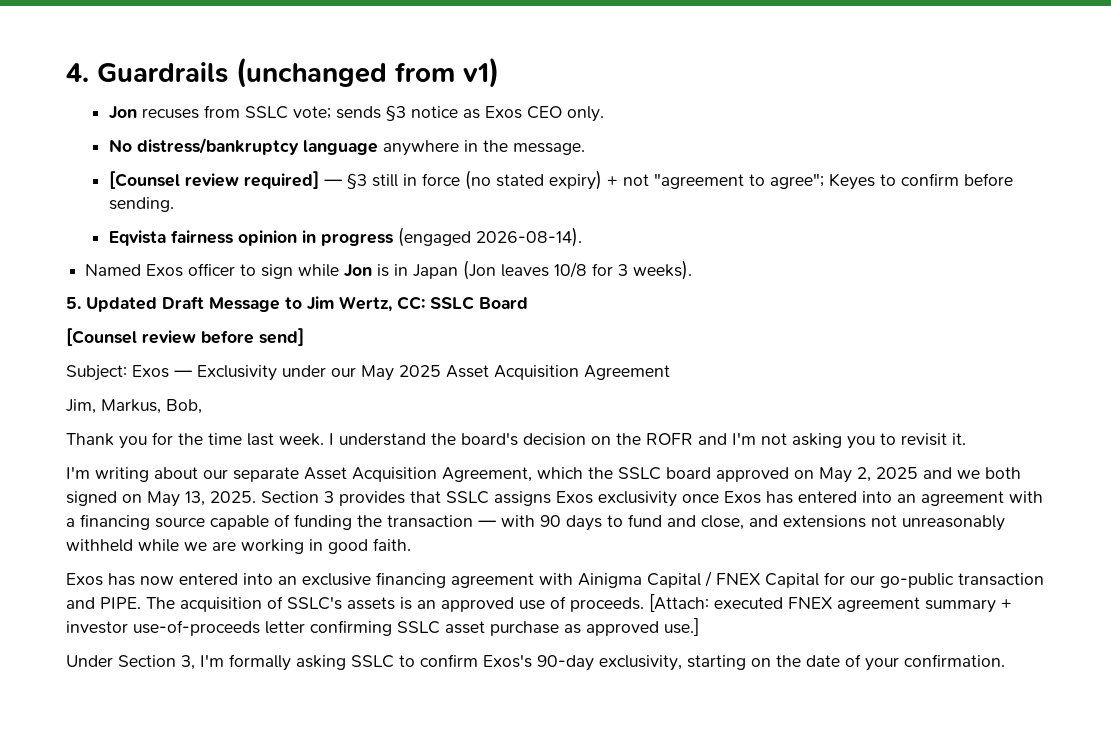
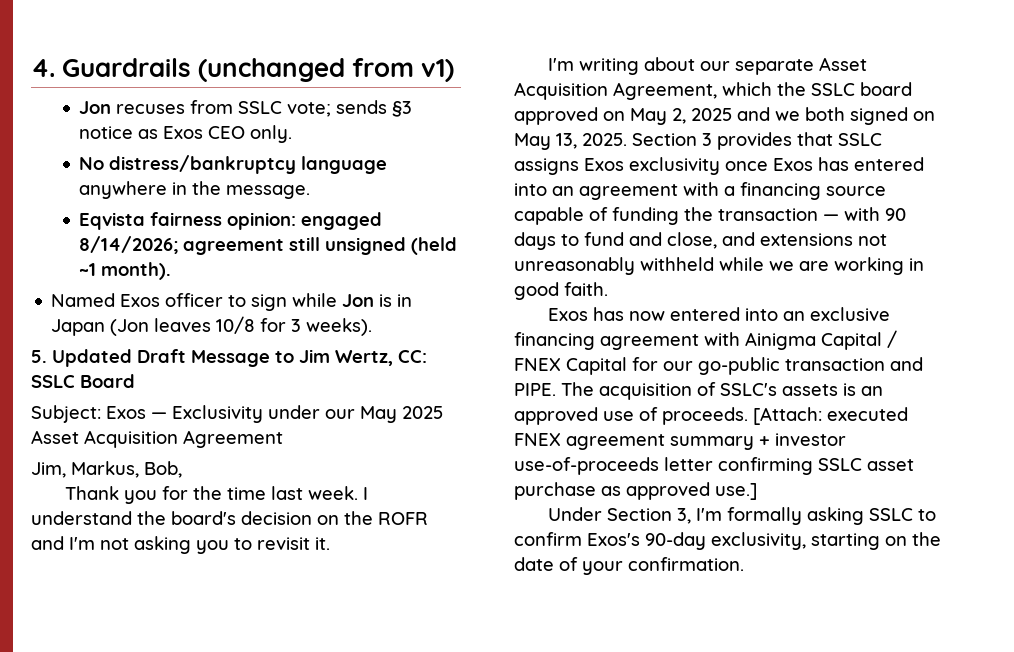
[108,170,1013,190] [108,197,174,212] [108,227,582,247] [Counsel review required] — §3 still in force (no stated expiry) + not "agreement to agree"; Keyes to confirm before sending. // Eqvista fairness opinion in progress (engaged 2026-08-14). -> [79,212,383,230] [79,236,458,255] [79,262,172,280] Eqvista fairness opinion: engaged 8/14/2026; agreement still unsigned (held ~1 month).
[66,328,304,346] // [Counsel review before send] -> (135, 381) none

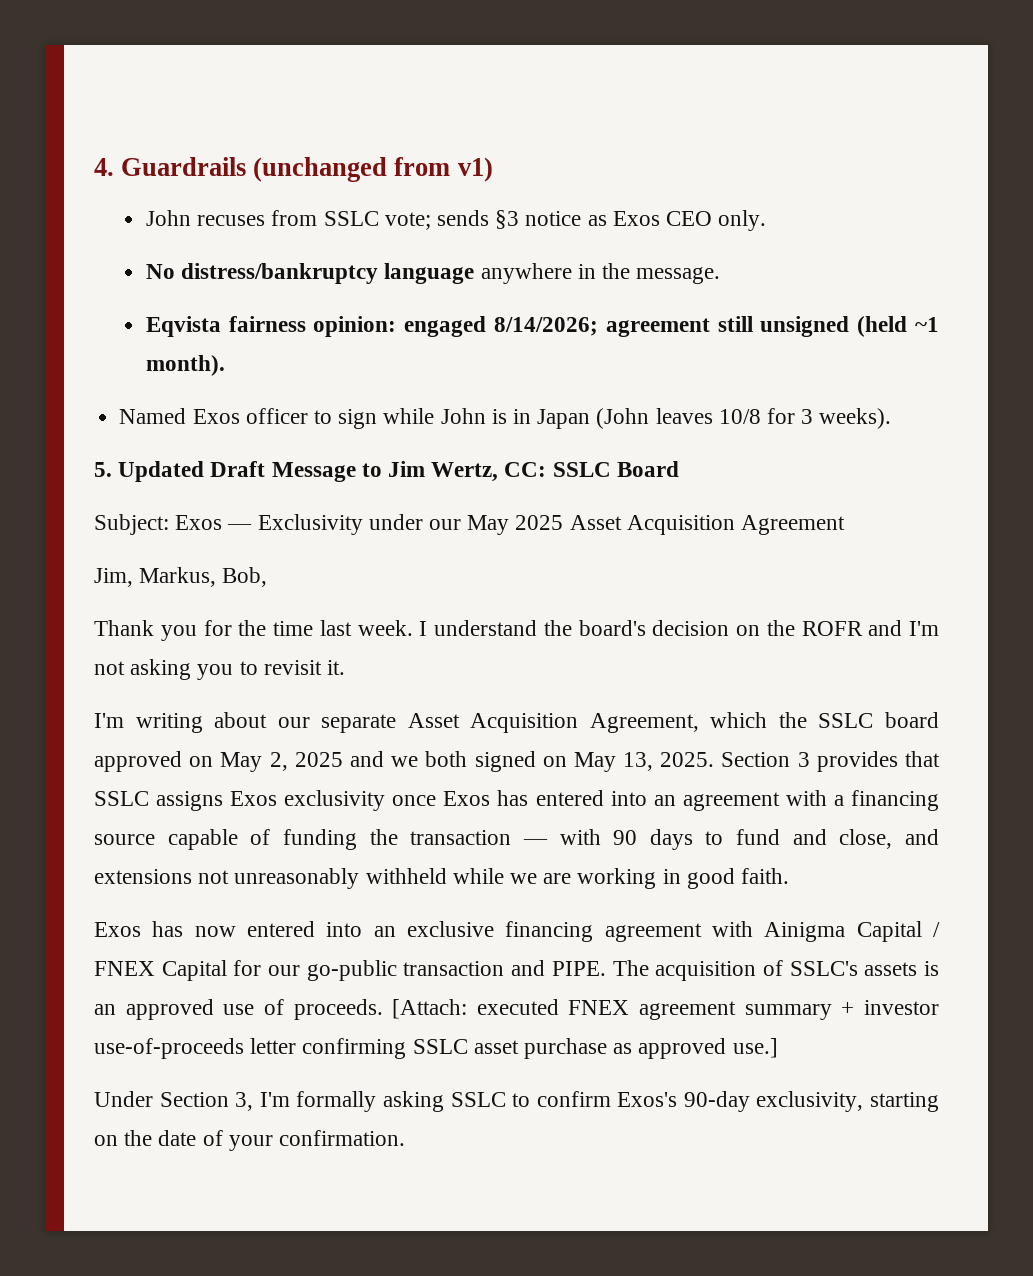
[79,101,112,114] Jon -> [145,210,191,226] John
[342,294,375,307] Jon -> [440,408,486,424] John
[110,319,150,336] (Jon -> [596,408,650,429] (John

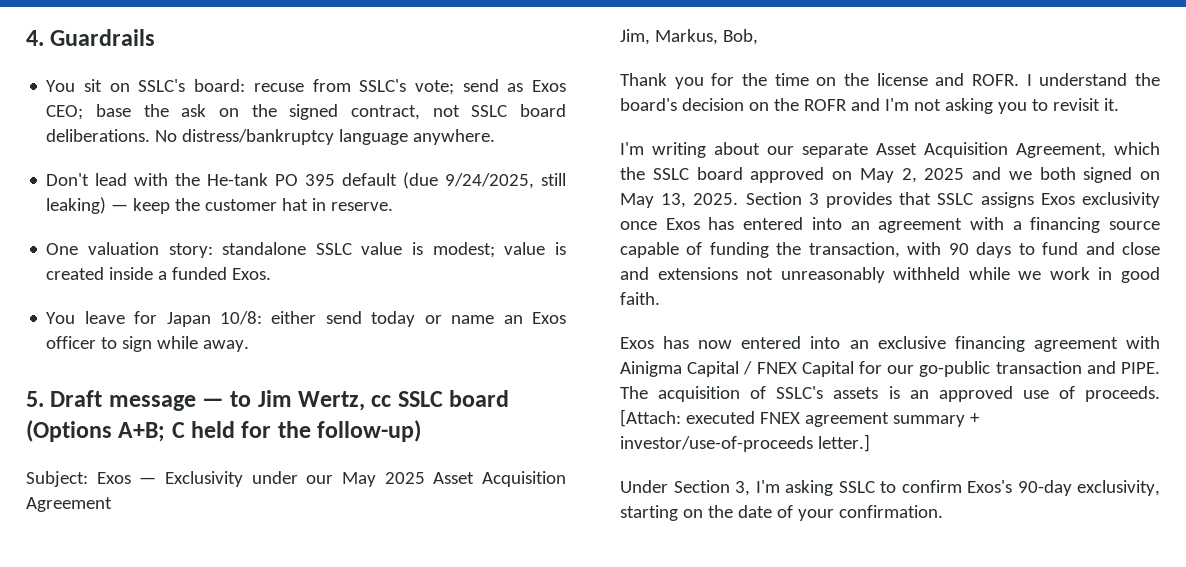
[253,157,493,182] [145,210,767,231] [145,263,721,284] [145,316,939,337] [145,355,225,376] [119,408,187,424] (unchanged from v1) // John recuses from SSLC vote; sends §3 notice as Exos CEO only. // No distress/bankruptcy language anywhere in the message. // Eqvista fairness opinion: engaged 8/14/2026; agreement still unsigned (held ~1 month). // Named -> [46,79,566,95] [46,104,566,120] [46,129,496,145] [46,172,566,189] [46,197,394,214] [46,242,566,258] [46,267,272,280] [46,311,523,327] // You sit on SSLC's board: recuse from SSLC's vote; send as Exos CEO; base the ask on the signed contract, not SSLC board deliberations. No distress/bankruptcy language anywhere. // Don't lead with the He-tank PO 395 default (due 9/24/2025, still leaking) — keep the customer hat in reserve. // One valuation story: standalone SSLC value is modest; value is created inside a funded Exos. // You leave for Japan 10/8: either send today or name an
[440,408,892,429] [94,461,679,482] John is in Japan (John leaves 10/8 for 3 weeks). // 5. Updated Draft Message to Jim Wertz, CC: SSLC Board -> [203,340,250,352] [26,390,510,411] [26,420,422,442] away. // 5. Draft message — to Jim Wertz, cc SSLC board (Options A+B; C held for the follow-up)
[319,620,413,636] last week. -> [816,73,1019,86] on the license and ROFR.
[410,830,548,845] transaction — -> [808,242,900,258] transaction,
[839,829,893,849] close, -> [1122,242,1160,255] close
[543,868,657,889] are working -> [1049,267,1090,280] work
[863,1000,939,1015] [94,1038,778,1059] investor use-of-proceeds letter confirming SSLC asset purchase as approved use.] -> [620,434,870,452] investor/use-of-proceeds letter.]
[296,1091,377,1112] formally -> (780, 486) none

